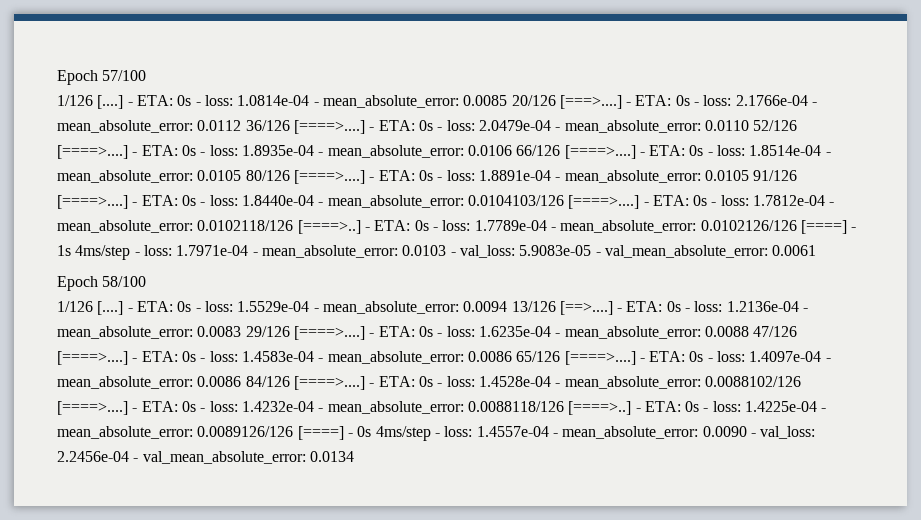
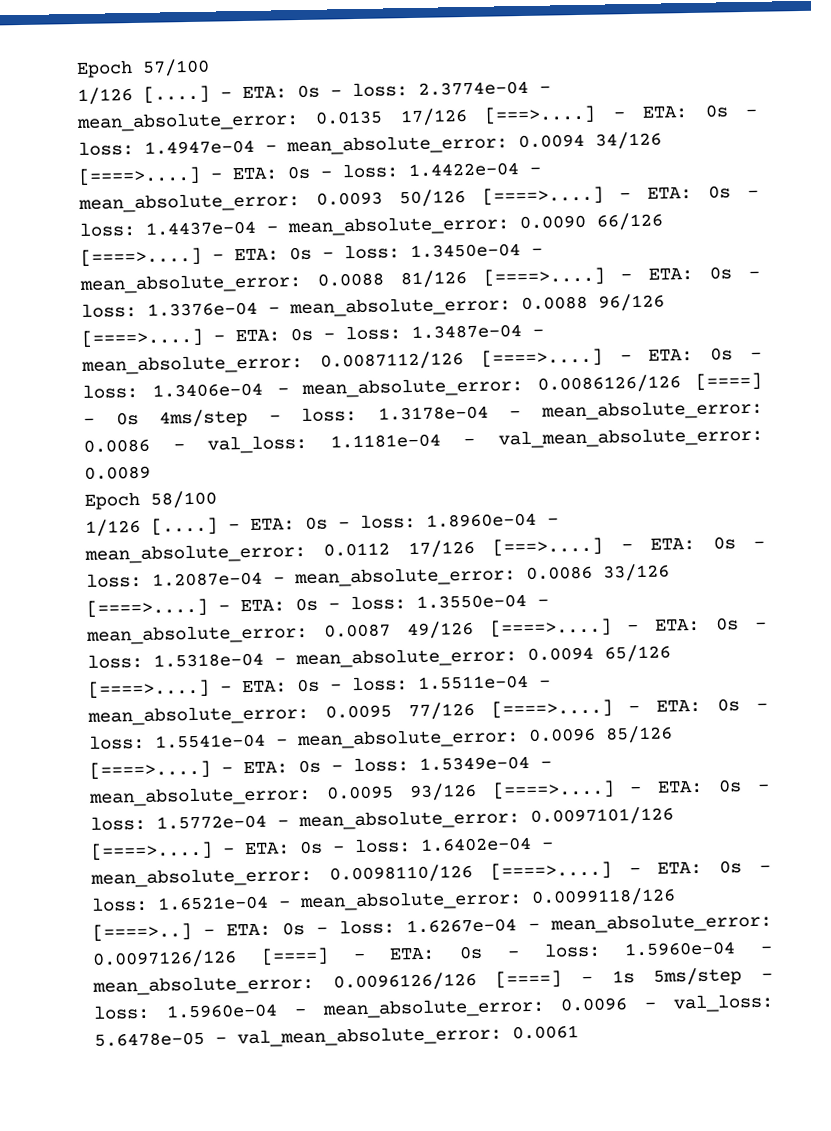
[237,95,818,109] [57,120,798,134] [57,145,512,159] 1.0814e-04 - mean_absolute_error: 0.0085 20/126 [===>....] - ETA: 0s - loss: 2.1766e-04 - mean_absolute_error: 0.0112 36/126 [====>....] - ETA: 0s - loss: 2.0479e-04 - mean_absolute_error: 0.0110 52/126 [====>....] - ETA: 0s - loss: 1.8935e-04 - mean_absolute_error: 0.0106 -> [418,80,551,96] [76,104,758,133] [78,131,662,156] [78,162,541,186] [78,185,760,213] [79,214,586,237] 2.3774e-04 - mean_absolute_error: 0.0135 17/126 [===>....] - ETA: 0s - loss: 1.4947e-04 - mean_absolute_error: 0.0094 34/126 [====>....] - ETA: 0s - loss: 1.4422e-04 - mean_absolute_error: 0.0093 50/126 [====>....] - ETA: 0s - loss: 1.4437e-04 - mean_absolute_error: 0.0090
[749,145,831,156] [57,170,798,184] [57,195,835,209] [57,220,857,234] [57,245,817,260] 1.8514e-04 - mean_absolute_error: 0.0105 80/126 [====>....] - ETA: 0s - loss: 1.8891e-04 - mean_absolute_error: 0.0105 91/126 [====>....] - ETA: 0s - loss: 1.8440e-04 - mean_absolute_error: 0.0104103/126 [====>....] - ETA: 0s - loss: 1.7812e-04 - mean_absolute_error: 0.0102118/126 [====>..] - ETA: 0s - loss: 1.7789e-04 - mean_absolute_error: 0.0102126/126 [====] - 1s 4ms/step - loss: 1.7971e-04 - mean_absolute_error: 0.0103 - val_loss: 5.9083e-05 - val_mean_absolute_error: 0.0061 -> [410,243,543,259] [79,266,761,294] [81,293,665,318] [81,324,544,348] [81,347,763,375] [82,372,762,399] [83,399,763,428] [83,426,763,454] [84,465,151,480] 1.3450e-04 - mean_absolute_error: 0.0088 81/126 [====>....] - ETA: 0s - loss: 1.3376e-04 - mean_absolute_error: 0.0088 96/126 [====>....] - ETA: 0s - loss: 1.3487e-04 - mean_absolute_error: 0.0087112/126 [====>....] - ETA: 0s - loss: 1.3406e-04 - mean_absolute_error: 0.0086126/126 [====] - 0s 4ms/step - loss: 1.3178e-04 - mean_absolute_error: 0.0086 - val_loss: 1.1181e-04 - val_mean_absolute_error: 0.0089
[237,301,809,315] [57,326,798,340] [57,351,512,365] 1.5529e-04 - mean_absolute_error: 0.0094 13/126 [==>....] - ETA: 0s - loss: 1.2136e-04 - mean_absolute_error: 0.0083 29/126 [====>....] - ETA: 0s - loss: 1.6235e-04 - mean_absolute_error: 0.0088 47/126 [====>....] - ETA: 0s - loss: 1.4583e-04 - mean_absolute_error: 0.0086 -> [426,512,559,528] [84,536,766,564] [86,563,670,588] [86,594,549,618] [86,617,768,645] [87,646,594,669] 1.8960e-04 - mean_absolute_error: 0.0112 17/126 [===>....] - ETA: 0s - loss: 1.2087e-04 - mean_absolute_error: 0.0086 33/126 [====>....] - ETA: 0s - loss: 1.3550e-04 - mean_absolute_error: 0.0087 49/126 [====>....] - ETA: 0s - loss: 1.5318e-04 - mean_absolute_error: 0.0094
[749,351,831,362] [57,376,801,390] [57,401,827,415] [57,426,816,441] [57,451,354,464] 1.4097e-04 - mean_absolute_error: 0.0086 84/126 [====>....] - ETA: 0s - loss: 1.4528e-04 - mean_absolute_error: 0.0088102/126 [====>....] - ETA: 0s - loss: 1.4232e-04 - mean_absolute_error: 0.0088118/126 [====>..] - ETA: 0s - loss: 1.4225e-04 - mean_absolute_error: 0.0089126/126 [====] - 0s 4ms/step - loss: 1.4557e-04 - mean_absolute_error: 0.0090 - val_loss: 2.2456e-04 - val_mean_absolute_error: 0.0134 -> [418,674,551,690] [87,698,769,726] [89,725,673,750] [89,755,552,780] [88,779,771,807] [90,806,674,831] [90,836,554,861] [90,860,772,888] [91,887,676,912] [92,912,772,942] [92,941,773,969] [92,967,773,996] [93,993,774,1020] [94,1025,579,1048] 1.5511e-04 - mean_absolute_error: 0.0095 77/126 [====>....] - ETA: 0s - loss: 1.5541e-04 - mean_absolute_error: 0.0096 85/126 [====>....] - ETA: 0s - loss: 1.5349e-04 - mean_absolute_error: 0.0095 93/126 [====>....] - ETA: 0s - loss: 1.5772e-04 - mean_absolute_error: 0.0097101/126 [====>....] - ETA: 0s - loss: 1.6402e-04 - mean_absolute_error: 0.0098110/126 [====>....] - ETA: 0s - loss: 1.6521e-04 - mean_absolute_error: 0.0099118/126 [====>..] - ETA: 0s - loss: 1.6267e-04 - mean_absolute_error: 0.0097126/126 [====] - ETA: 0s - loss: 1.5960e-04 - mean_absolute_error: 0.0096126/126 [====] - 1s 5ms/step - loss: 1.5960e-04 - mean_absolute_error: 0.0096 - val_loss: 5.6478e-05 - val_mean_absolute_error: 0.0061

